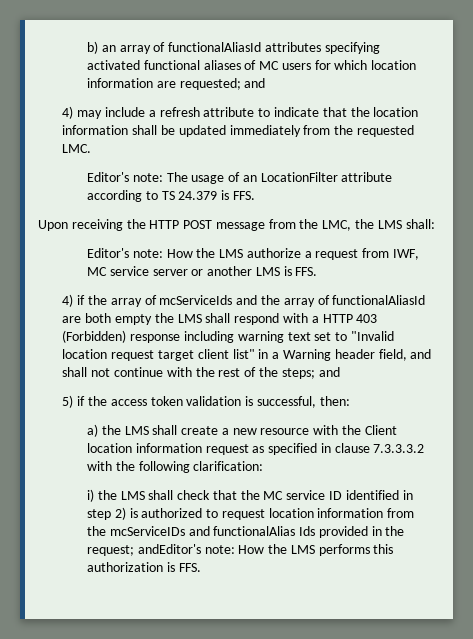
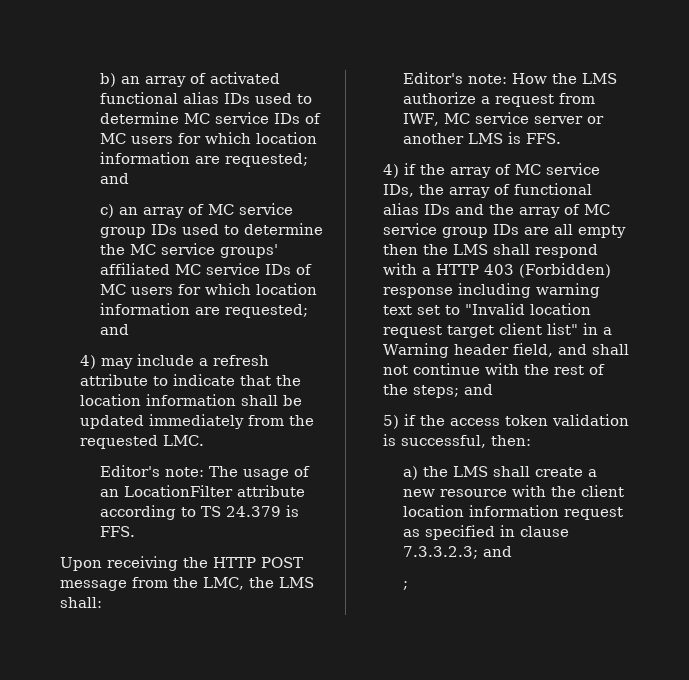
[168,42,380,54] [86,60,241,70] functionalAliasId attributes specifying activated functional aliases -> [209,72,280,84] [99,92,312,104] [99,112,321,124] [99,132,317,144] [99,152,308,167] [99,173,129,184] [99,203,293,218] [99,223,323,238] [99,243,278,258] [99,263,291,275] activated functional alias IDs used to determine MC service IDs of MC users for which location information are requested; and // c) an array of MC service group IDs used to determine the MC service groups' affiliated MC service IDs
[159,295,426,307] [62,313,153,325] mcServiceIds and the array of functionalAliasId are both empty -> [514,163,600,175] [382,183,592,198] [382,203,610,218] [382,223,626,238] [382,244,418,255] MC service IDs, the array of functional alias IDs and the array of MC service group IDs are all empty then
[364,425,397,435] Client -> [580,485,624,497] client
[373,444,425,453] [86,461,264,473] [86,489,413,502] [86,507,415,520] [86,526,405,538] [86,544,394,556] [86,562,201,572] 7.3.3.3.2 with the following clarification: // i) the LMS shall check that the MC service ID identified in step 2) is authorized to request location information from the mcServiceIDs and functionalAlias Ids provided in the request; andEditor's note: How the LMS performs this authorization is FFS. -> [402,546,512,559] [402,581,408,590] 7.3.3.2.3; and // ;

